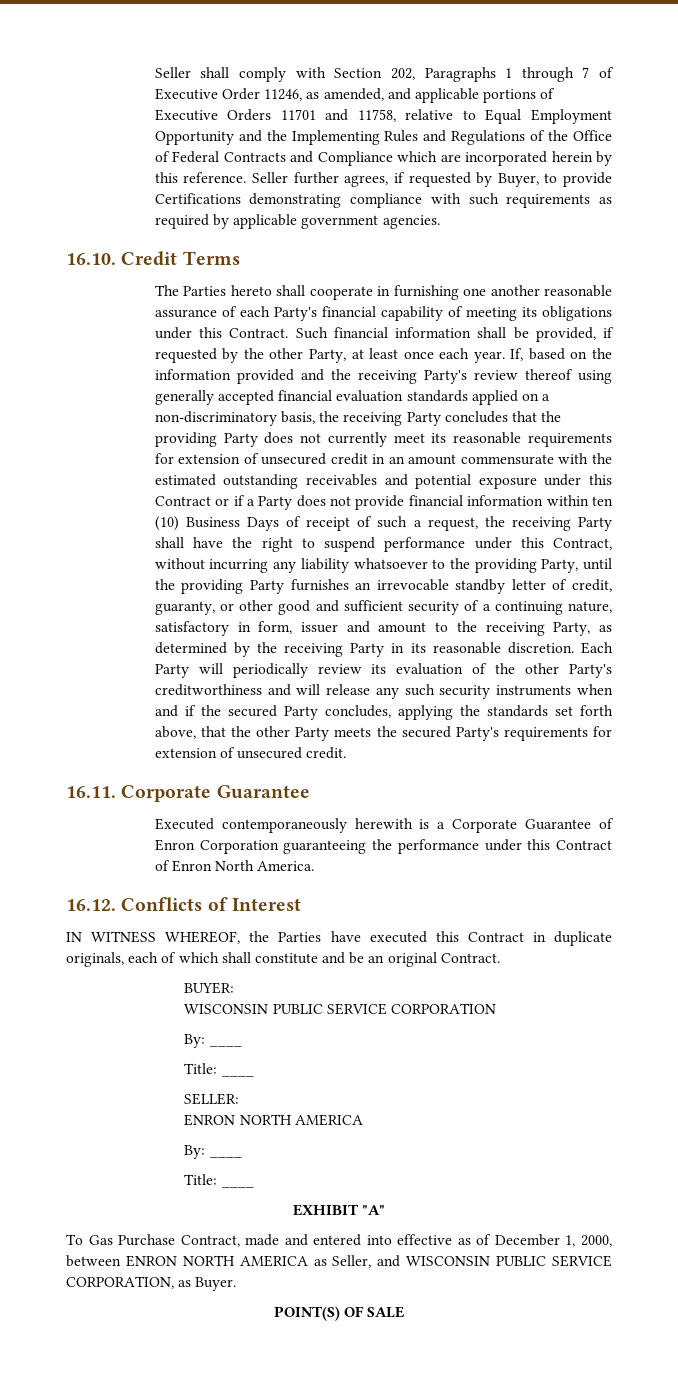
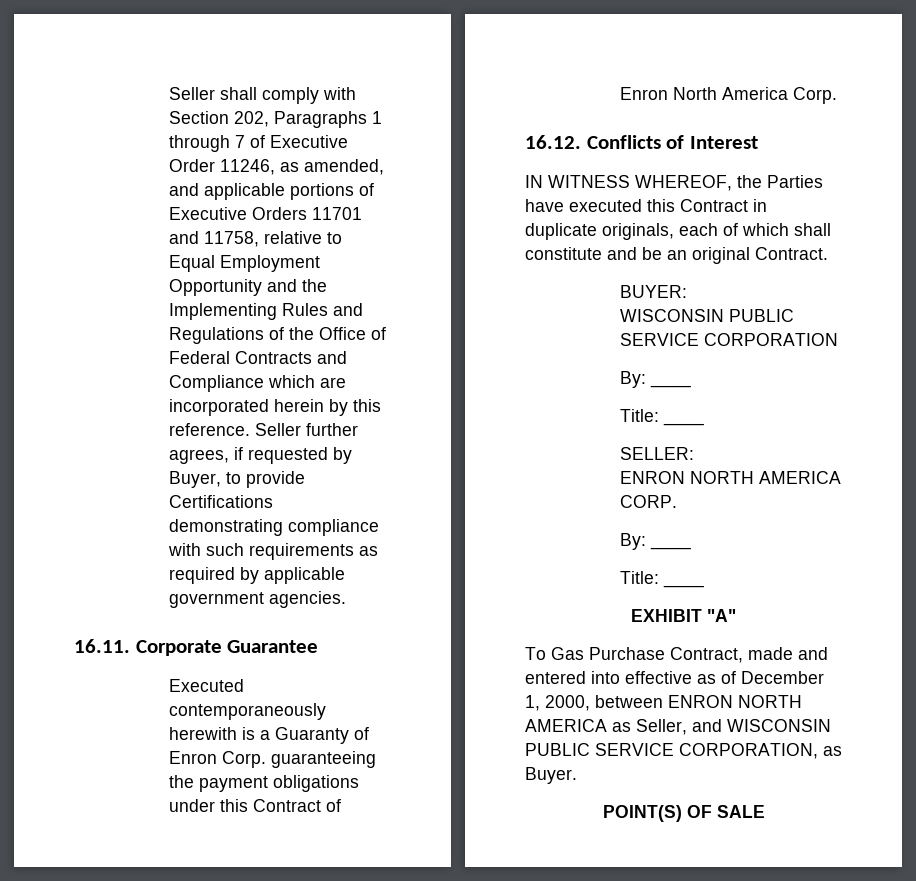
[66,251,240,266] [154,285,612,300] [154,306,613,321] [154,327,614,342] [154,348,612,363] [154,369,612,384] [154,390,551,405] [154,411,562,426] [154,432,612,447] [154,453,613,465] [154,474,612,489] [154,495,614,510] [154,516,612,531] [154,537,612,552] [154,558,612,573] [154,579,613,594] [154,600,612,615] [154,621,612,636] [154,642,613,657] [154,663,612,678] [154,684,613,699] [154,705,613,720] [154,726,612,741] [154,747,347,759] // 16.10. Credit Terms // The Parties hereto shall cooperate in furnishing one another reasonable assurance of each Party's financial capability of meeting its obligations under this Contract. Such financial information shall be provided, if requested by the other Party, at least once each year. If, based on the information provided and the receiving Party's review thereof using generally accepted financial evaluation standards applied on a non-discriminatory basis, the receiving Party concludes that the providing Party does not currently meet its reasonable requirements for extension of unsecured credit in an amount commensurate with the estimated outstanding receivables and potential exposure under this Contract or if a Party does not provide financial information within ten (10) Business Days of receipt of such a request, the receiving Party shall have the right to suspend performance under this Contract, without incurring any liability whatsoever to the providing Party, until the providing Party furnishes an irrevocable standby letter of credit, guaranty, or other good and sufficient security of a continuing nature, satisfactory in form, issuer and amount to the receiving Party, as determined by the receiving Party in its reasonable discretion. Each Party will periodically review its evaluation of the other Party's creditworthiness and will release any such security instruments when and if the secured Party concludes, applying the standards set forth above, that the other Party meets the secured Party's requirements for extension of unsecured credit. -> (347, 599) none
[452,818,614,833] [154,839,279,854] Corporate Guarantee of Enron Corporation -> [275,727,370,744] [169,751,267,768] Guaranty of Enron Corp.
[397,839,479,854] performance -> [199,775,360,792] payment obligations
[257,861,315,871] America. -> [722,87,838,104] America Corp.
(363, 1120) none -> [620,495,678,508] CORP.

